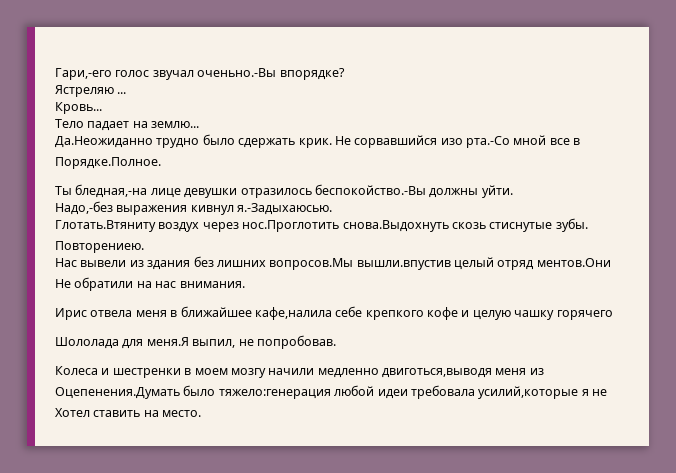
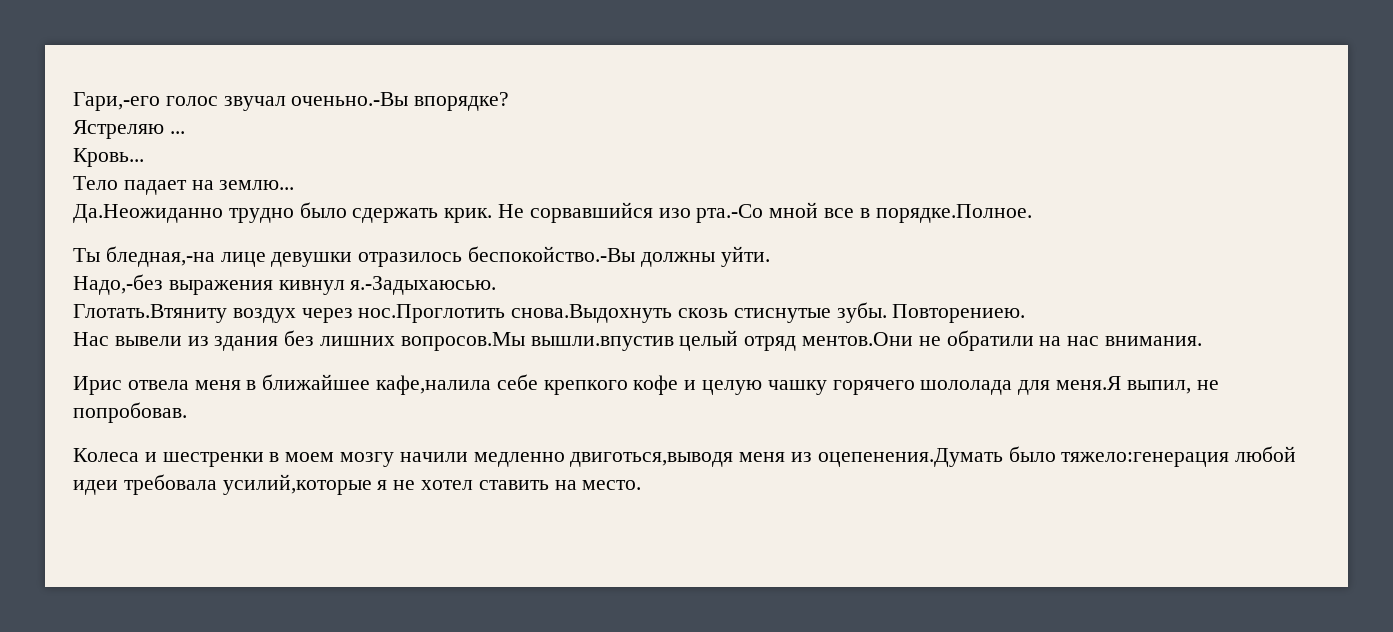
[55,157,161,169] // Порядке.Полное. -> [875,204,1032,223] порядке.Полное.
(588, 225) // -> (887, 312) none
[55,279,71,288] // Не -> [918,336,941,346] не
[55,337,119,349] // Шололада -> [920,380,1013,395] шололада
[55,387,180,399] // Оцепенения.Думать -> [817,448,1003,467] оцепенения.Думать
[55,408,90,417] // Хотел -> [421,480,474,490] хотел

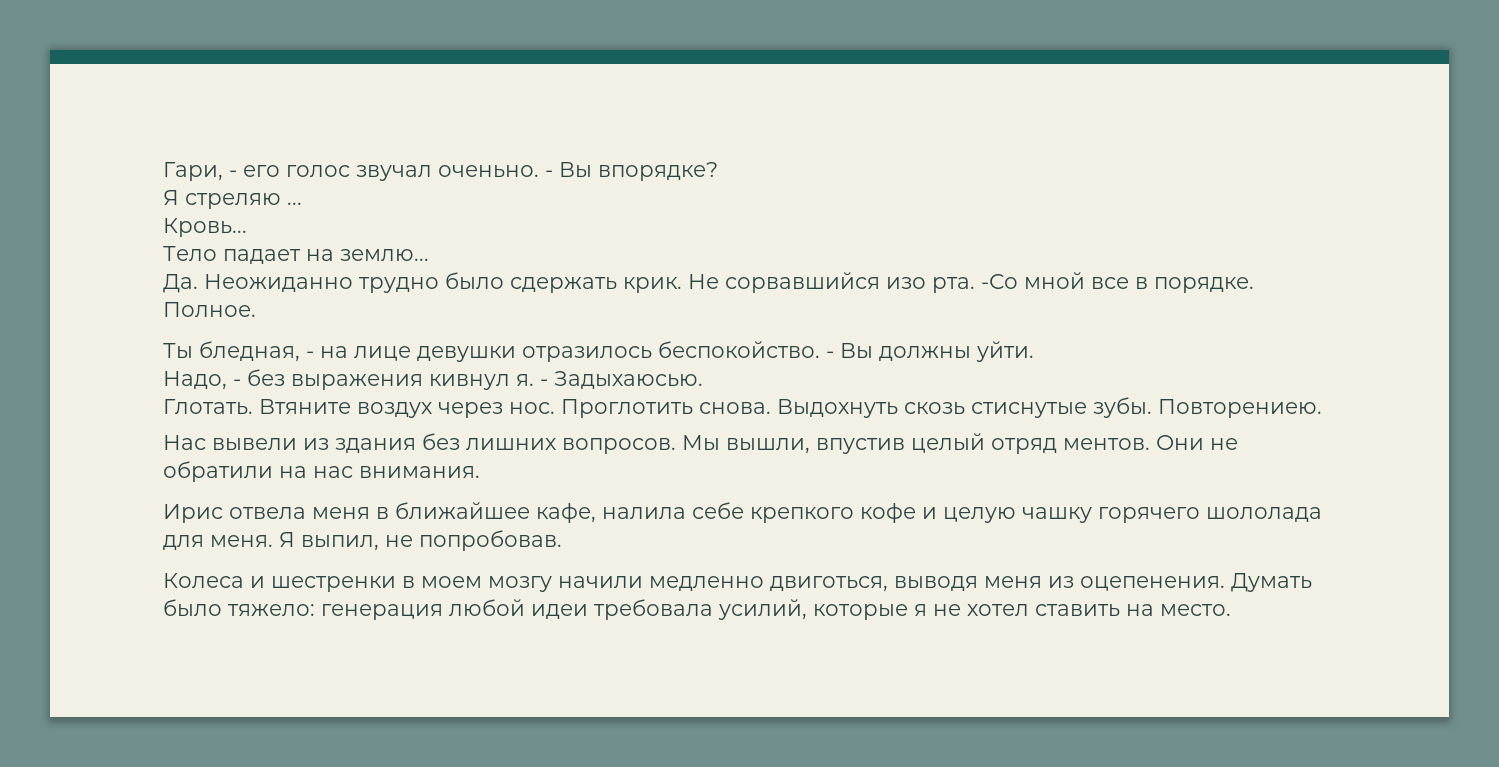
[73,92,409,111] Гари,-его голос звучал оченьно.-Вы -> [163,162,592,181] Гари, - его голос звучал оченьно. - Вы
[73,120,164,139] Ястреляю -> [163,190,281,209] Я стреляю
[73,204,223,223] Да.Неожиданно -> [163,274,353,293] Да. Неожиданно
[696,204,764,223] рта.-Со -> [932,274,1018,293] рта. -Со
[875,204,1032,223] порядке.Полное. -> [1154,277,1254,293] [163,302,256,317] порядке. Полное.
[105,246,770,267] [73,274,497,295] [73,304,673,323] бледная,-на лице девушки отразилось беспокойство.-Вы должны уйти. // Надо,-без выражения кивнул я.-Задыхаюсью. // Глотать.Втяниту воздух через нос.Проглотить снова.Выдохнуть -> [199,341,1034,362] [163,369,703,390] [163,399,898,418] бледная, - на лице девушки отразилось беспокойство. - Вы должны уйти. // Надо, - без выражения кивнул я. - Задыхаюсью. // Глотать. Втяните воздух через нос. Проглотить снова. Выдохнуть
[400,330,914,351] вопросов.Мы вышли.впустив целый отряд ментов.Они -> [562,433,1204,454] вопросов. Мы вышли, впустив целый отряд ментов. Они
[376,375,492,395] кафе,налила -> [536,503,686,523] кафе, налила
[1056,376,1122,390] меня.Я -> [210,532,295,547] меня. Я
[570,446,1230,467] двиготься,выводя меня из оцепенения.Думать было тяжело:генерация -> [770,573,1312,592] [163,599,443,620] двиготься, выводя меня из оцепенения. Думать было тяжело: генерация
[222,474,372,495] усилий,которые -> [718,599,908,620] усилий, которые

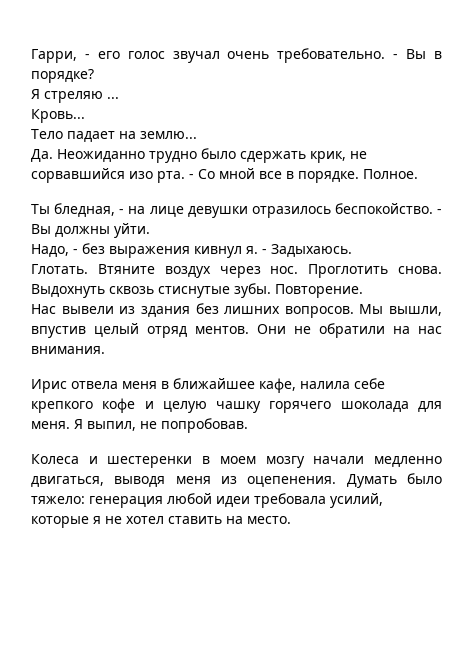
[163,162,223,181] Гари, -> [31,49,77,63] Гарри,
[438,162,718,181] оченьно. - Вы впорядке? -> [227,48,443,63] [31,69,94,83] очень требовательно. - Вы в порядке?
[623,274,719,293] крик. Не -> [310,151,367,163] крик, не
[981,274,1018,289] -Со -> [189,169,215,179] - Со
[554,371,703,389] Задыхаюсью. -> [271,244,352,257] Задыхаюсь.
[904,402,965,415] скозь -> [109,286,154,294] сквозь
[1158,399,1322,418] Повторениею. -> [275,284,363,298] Повторение.
[1206,507,1322,522] шололада -> [340,401,409,412] шоколада
[271,576,396,592] шестренки -> [107,456,193,468] шестеренки
[558,576,888,592] начили медленно двиготься, -> [313,456,443,467] [31,476,104,487] начали медленно двигаться,

